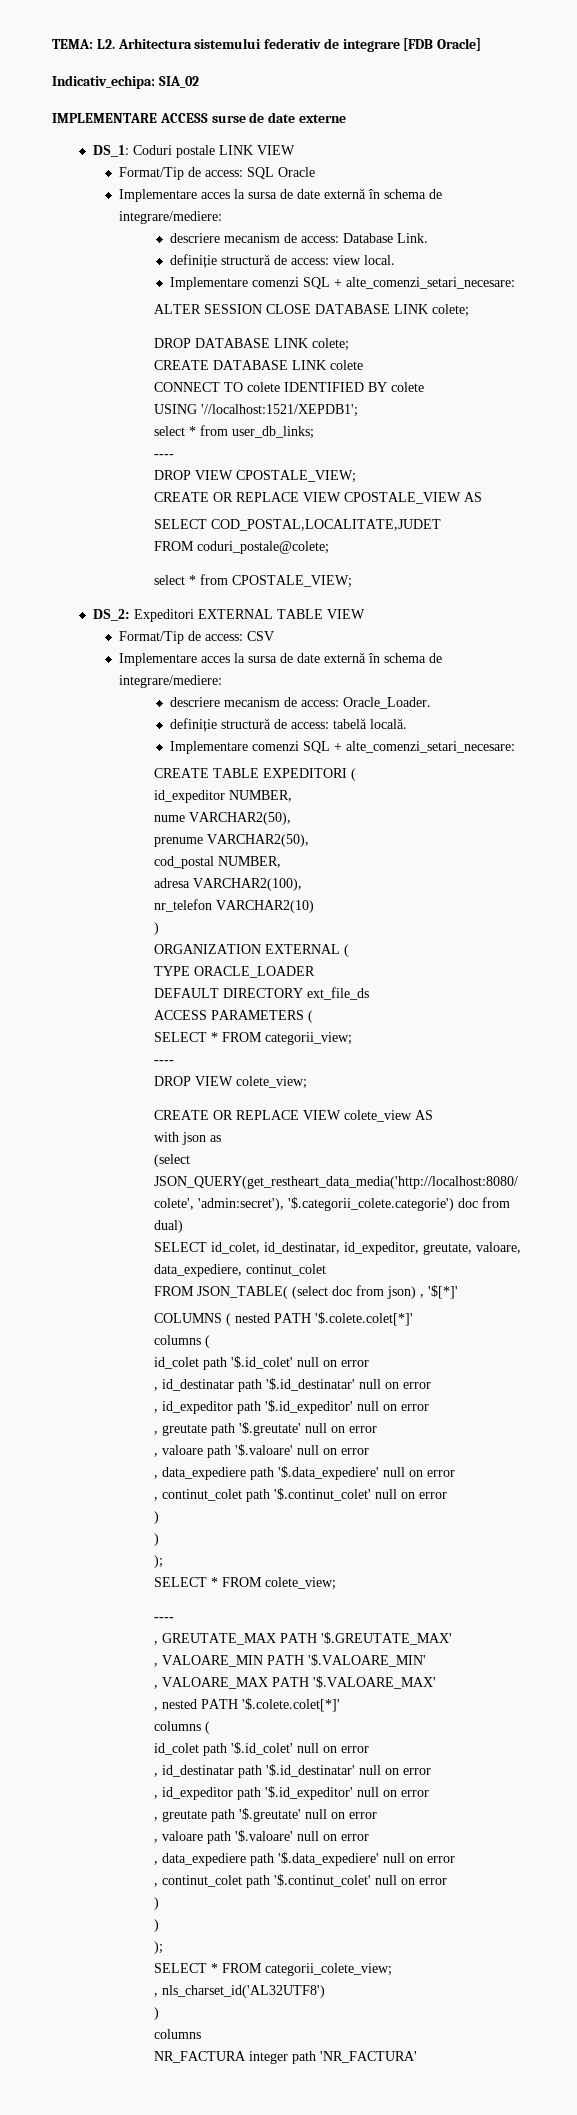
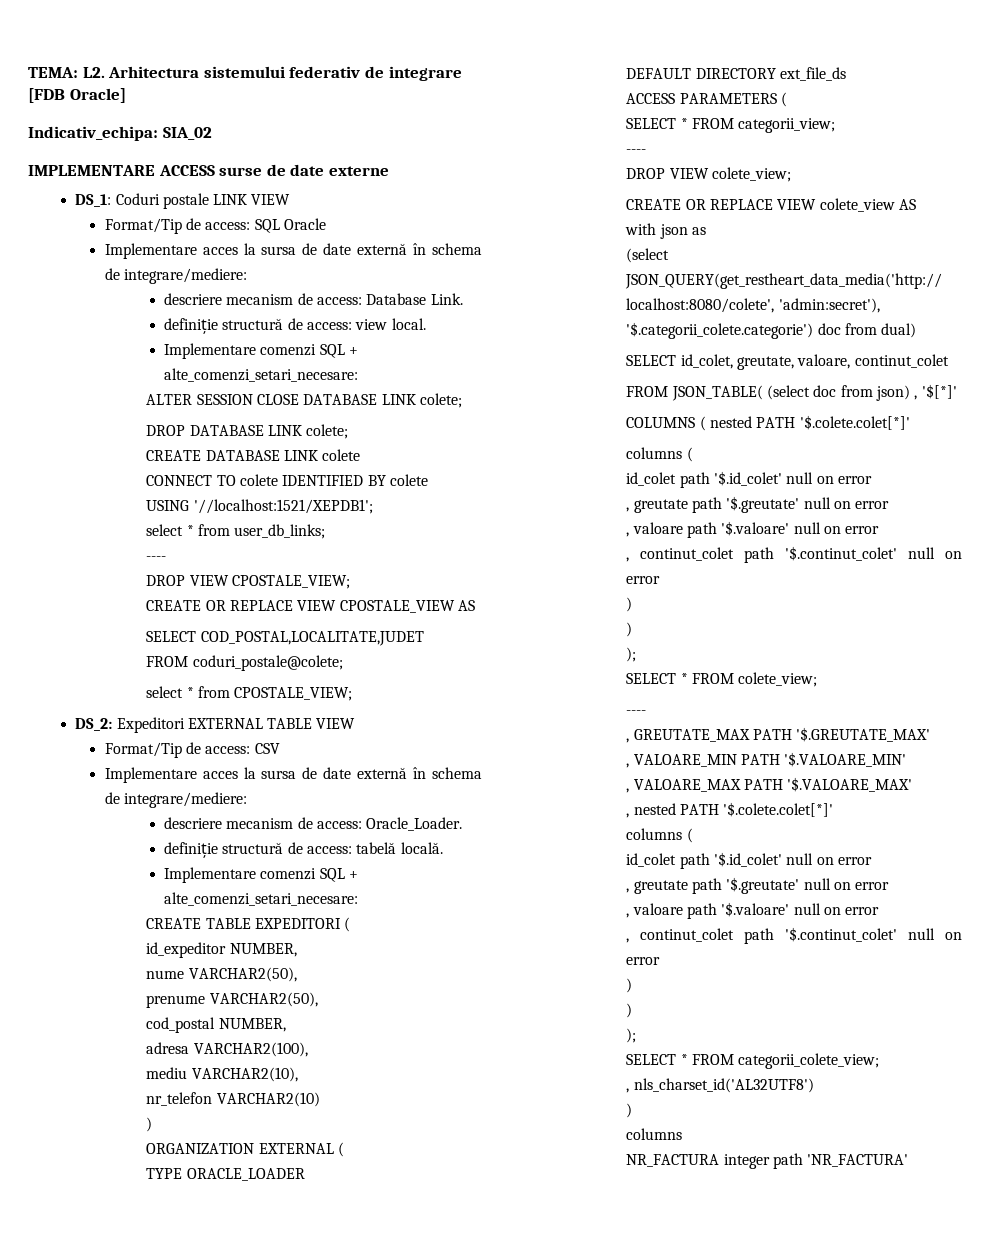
(303, 884) none -> [146,1067,298,1082] // mediu VARCHAR2(10),
[264,1242,420,1255] id_destinatar, id_expeditor, -> (733, 361) none
[154,1264,243,1277] data_expediere, -> (851, 361) none
[154,1378,432,1392] [154,1400,430,1414] // , id_destinatar path '$.id_destinatar' null on error // , id_expeditor path '$.id_expeditor' null on error -> (872, 480) none
[154,1466,456,1480] // , data_expediere path '$.data_expediere' null on error -> (880, 530) none
[154,1764,432,1778] [154,1786,430,1800] // , id_destinatar path '$.id_destinatar' null on error // , id_expeditor path '$.id_expeditor' null on error -> (872, 861) none
[154,1852,456,1866] // , data_expediere path '$.data_expediere' null on error -> (880, 911) none

